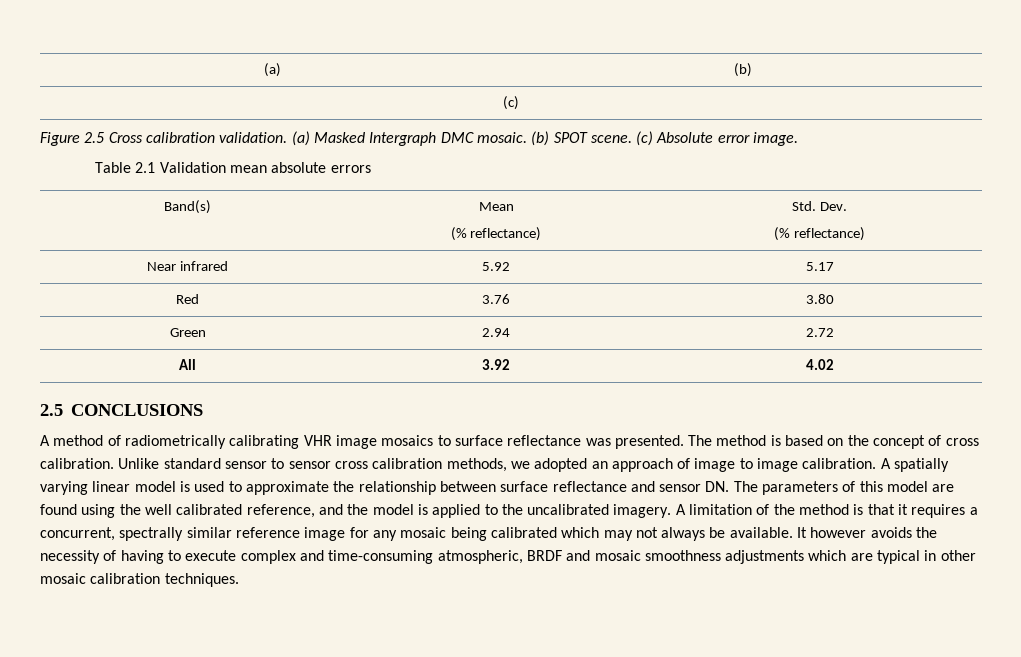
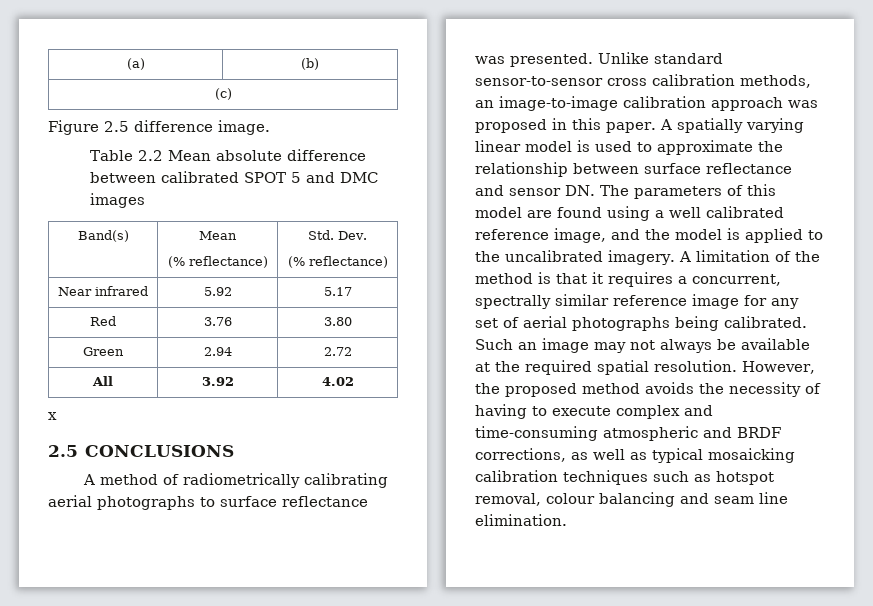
[108,131,799,146] [94,162,371,173] Cross calibration validation. (a) Masked Intergraph DMC mosaic. (b) SPOT scene. (c) Absolute error image. // Table 2.1 Validation mean absolute errors -> [134,120,270,135] [89,149,366,161] [89,171,378,183] [89,193,145,208] difference image. // Table 2.2 Mean absolute difference between calibrated SPOT 5 and DMC images
(834, 364) none -> [48,412,57,420] // x
[303,435,434,449] VHR image mosaics -> [48,495,195,510] aerial photographs
[688,435,979,449] [40,458,877,472] The method is based on the concept of cross calibration. Unlike standard sensor to sensor cross calibration methods, we adopted an approach of image to image calibration. -> [598,52,723,64] [475,74,811,88] [475,96,818,111] [475,118,656,133] Unlike standard sensor-to-sensor cross calibration methods, an image-to-image calibration approach was proposed in this paper.
[119,504,141,515] the -> [655,210,664,218] a
[246,504,315,518] reference, -> [475,228,606,243] reference image,
[400,527,867,541] mosaic being calibrated which may not always be available. It however -> [475,316,807,331] [475,338,810,353] [475,360,815,375] [475,383,640,397] set of aerial photographs being calibrated. Such an image may not always be available at the required spatial resolution. However, the proposed method
[437,550,976,564] [40,573,239,587] atmospheric, BRDF and mosaic smoothness adjustments which are typical in other mosaic calibration techniques. -> [603,426,781,441] [475,448,795,463] [475,470,774,485] [475,492,788,507] [475,514,567,526] atmospheric and BRDF corrections, as well as typical mosaicking calibration techniques such as hotspot removal, colour balancing and seam line elimination.

